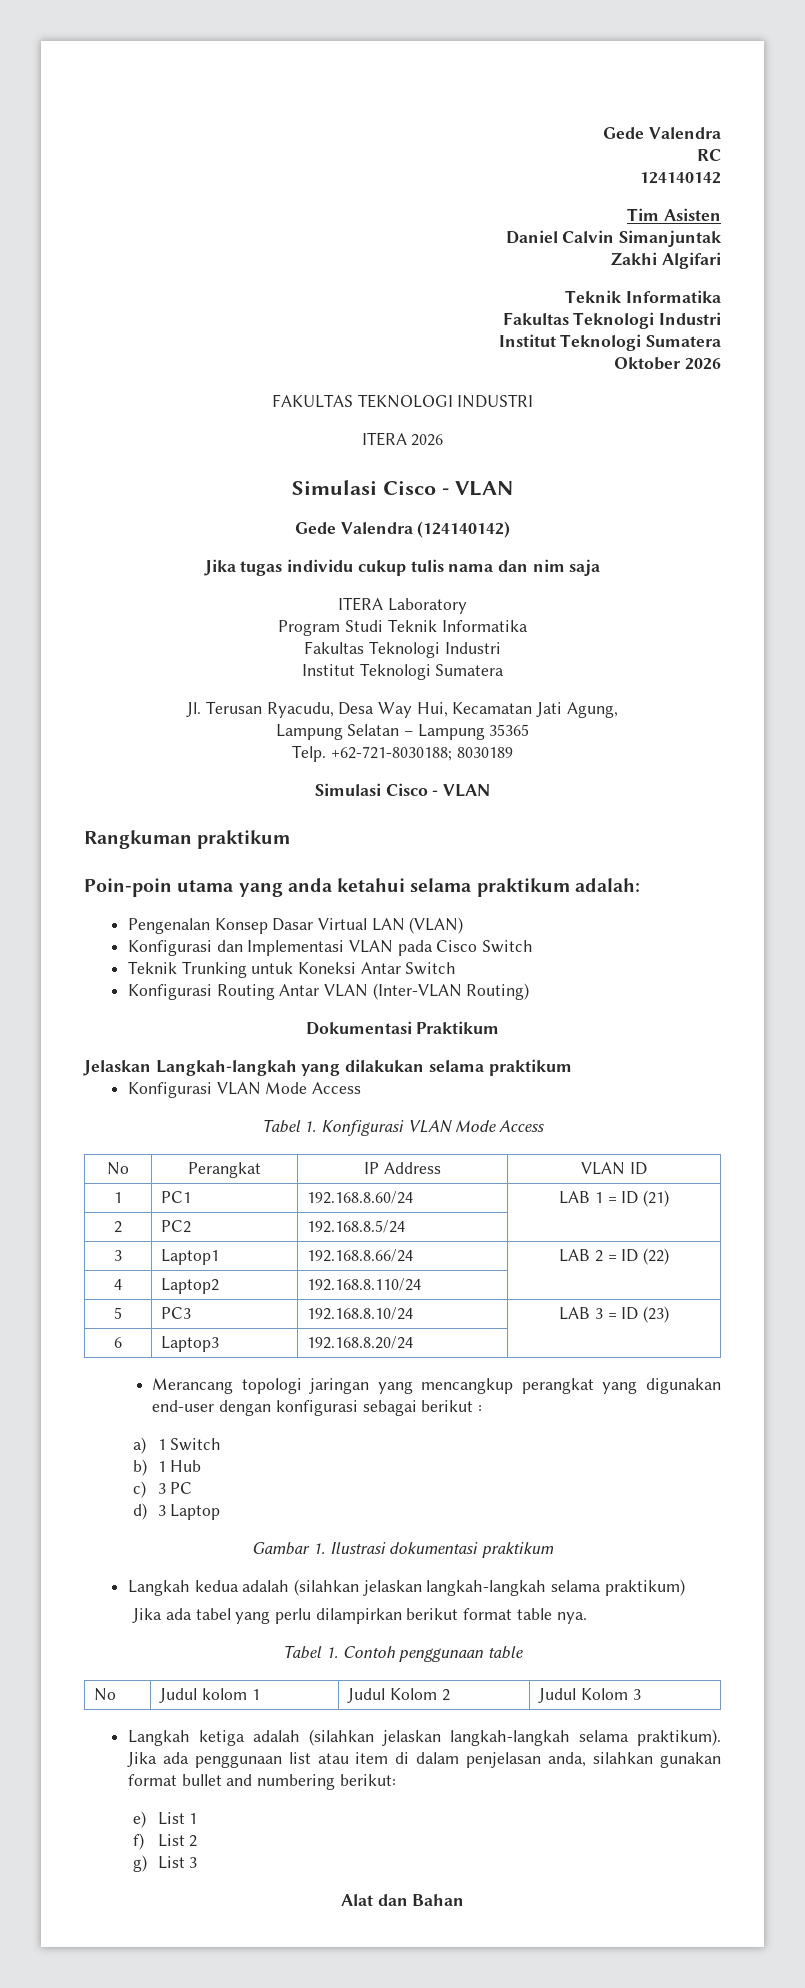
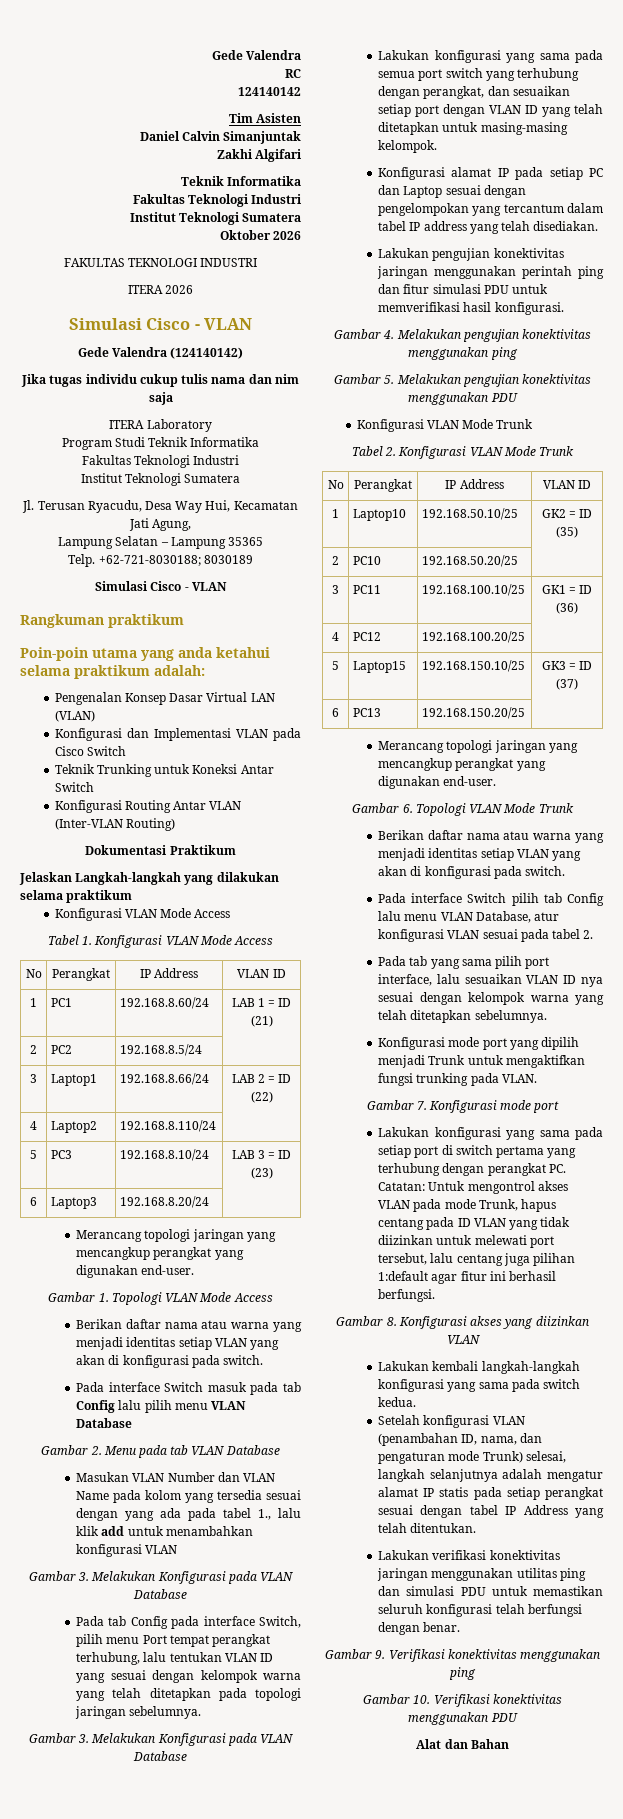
[152,1400,482,1416] [133,1437,222,1454] [133,1459,202,1476] [133,1481,193,1498] [133,1503,221,1520] [252,1542,554,1558] [127,1579,685,1596] [132,1608,587,1624] [283,1645,523,1662] [94,1688,117,1701] [159,1688,260,1703] [347,1688,450,1703] [538,1688,641,1703] [127,1729,721,1746] [126,1752,721,1768] [127,1774,396,1790] [133,1811,198,1828] [133,1833,198,1850] [133,1855,198,1872] end-user dengan konfigurasi sebagai berikut : // a) 1 Switch // b) 1 Hub // c) 3 PC // d) 3 Laptop // Gambar 1. Ilustrasi dokumentasi praktikum // Langkah kedua adalah (silahkan jelaskan langkah-langkah selama praktikum) // Jika ada tabel yang perlu dilampirkan berikut format table nya. // Tabel 1. Contoh penggunaan table // No | Judul kolom 1 | Judul Kolom 2 | Judul Kolom 3 // Langkah ketiga adalah (silahkan jelaskan langkah-langkah selama praktikum). Jika ada penggunaan list atau item di dalam penjelasan anda, silahkan gunakan format bullet and numbering berikut: // e) List 1 // f) List 2 // g) List 3 -> [141,1265,195,1275] [48,1292,273,1305] [76,1319,302,1332] [76,1337,280,1350] [76,1355,264,1368] [76,1382,301,1395] [76,1400,247,1413] [76,1418,133,1428] [41,1445,280,1458] [76,1472,276,1482] [76,1490,301,1503] [76,1508,301,1521] [76,1526,253,1536] [76,1544,178,1557] [28,1571,294,1584] [133,1589,187,1599] [76,1616,301,1629] [76,1634,271,1647] [76,1652,274,1665] [76,1670,301,1683] [76,1688,301,1701] [75,1706,202,1719] [28,1733,294,1746] [133,1751,187,1761] [378,50,603,63] [378,68,580,81] [378,86,570,99] [378,104,603,117] [378,122,568,135] [378,140,438,153] [378,167,603,180] [378,185,526,198] [378,203,603,216] [378,221,599,234] [378,248,564,261] [377,266,604,279] [378,284,549,294] [378,302,564,315] [334,329,591,342] [408,347,518,360] [334,374,591,387] [408,392,518,405] [356,419,534,432] [351,446,575,459] [327,480,344,489] [354,479,412,492] [445,479,504,489] [542,480,592,489] [332,509,339,518] [352,509,406,521] [421,508,518,520] [541,509,593,518] [556,526,578,538] [332,556,339,565] [352,556,381,565] [421,555,518,567] [332,585,339,594] [352,585,381,594] [421,584,525,596] [541,585,593,594] [556,602,578,614] [332,632,339,641] [352,632,381,641] [421,631,525,643] [332,661,339,670] [352,661,406,673] [421,660,525,672] [541,661,593,670] [556,678,578,690] [332,708,339,717] [352,708,381,717] [421,707,525,719] [378,740,578,753] [378,758,546,771] [378,776,497,789] [352,803,574,816] [378,830,604,843] [378,848,582,861] [378,866,566,879] [378,893,604,906] [378,911,560,923] [378,929,594,942] [378,956,550,969] [378,974,603,987] [378,992,604,1005] [378,1010,547,1023] [378,1037,580,1050] [378,1055,585,1068] [378,1073,537,1086] [366,1100,560,1113] [378,1127,603,1140] [378,1145,577,1158] [378,1163,566,1176] [378,1181,568,1194] [378,1199,557,1212] [378,1217,571,1230] [378,1235,554,1248] [378,1253,576,1266] [378,1271,557,1284] [378,1289,436,1302] [336,1316,589,1329] [446,1335,480,1344] [378,1361,580,1374] [378,1379,581,1392] [378,1397,417,1407] [378,1415,525,1428] [378,1433,542,1446] [378,1451,566,1464] [378,1469,603,1482] [378,1487,603,1500] [378,1505,604,1518] [378,1523,477,1533] [378,1550,560,1560] [377,1568,586,1581] [378,1586,603,1596] [378,1604,582,1617] [378,1622,461,1635] [325,1649,600,1662] [449,1667,476,1680] [363,1694,562,1707] [408,1712,518,1725] end-user. // Gambar 1. Topologi VLAN Mode Access // Berikan daftar nama atau warna yang menjadi identitas setiap VLAN yang akan di konfigurasi pada switch. // Pada interface Switch masuk pada tab Config lalu pilih menu VLAN Database // Gambar 2. Menu pada tab VLAN Database // Masukan VLAN Number dan VLAN Name pada kolom yang tersedia sesuai dengan yang ada pada tabel 1., lalu klik add untuk menambahkan konfigurasi VLAN // Gambar 3. Melakukan Konfigurasi pada VLAN Database // Pada tab Config pada interface Switch, pilih menu Port tempat perangkat terhubung, lalu tentukan VLAN ID yang sesuai dengan kelompok warna yang telah ditetapkan pada topologi jaringan sebelumnya. // Gambar 3. Melakukan Konfigurasi pada VLAN Database // Lakukan konfigurasi yang sama pada semua port switch yang terhubung dengan perangkat, dan sesuaikan setiap port dengan VLAN ID yang telah ditetapkan untuk masing-masing kelompok. // Konfigurasi alamat IP pada setiap PC dan Laptop sesuai dengan pengelompokan yang tercantum dalam tabel IP address yang telah disediakan. // Lakukan pengujian konektivitas jaringan menggunakan perintah ping dan fitur simulasi PDU untuk memverifikasi hasil konfigurasi. // Gambar 4. Melakukan pengujian konektivitas menggunakan ping // Gambar 5. Melakukan pengujian konektivitas menggunakan PDU // Konfigurasi VLAN Mode Trunk // Tabel 2. Konfigurasi VLAN Mode Trunk // No | Perangkat | IP Address | VLAN ID // 1 | Laptop10 | 192.168.50.10/25 | GK2 = ID (35) // 2 | PC10 | 192.168.50.20/25 | // 3 | PC11 | 192.168.100.10/25 | GK1 = ID (36) // 4 | PC12 | 192.168.100.20/25 | // 5 | Laptop15 | 192.168.150.10/25 | GK3 = ID (37) // 6 | PC13 | 192.168.150.20/25 | // Merancang topologi jaringan yang mencangkup perangkat yang digunakan end-user. // Gambar 6. Topologi VLAN Mode Trunk // Berikan daftar nama atau warna yang menjadi identitas setiap VLAN yang akan di konfigurasi pada switch. // Pada interface Switch pilih tab Config lalu menu VLAN Database, atur konfigurasi VLAN sesuai pada tabel 2. // Pada tab yang sama pilih port interface, lalu sesuaikan VLAN ID nya sesuai dengan kelompok warna yang telah ditetapkan sebelumnya. // Konfigurasi mode port yang dipilih menjadi Trunk untuk mengaktifkan fungsi trunking pada VLAN. // Gambar 7. Konfigurasi mode port // Lakukan konfigurasi yang sama pada setiap port di switch pertama yang terhubung dengan perangkat PC. Catatan: Untuk mengontrol akses VLAN pada mode Trunk, hapus centang pada ID VLAN yang tidak diizinkan untuk melewati port tersebut, lalu centang juga pilihan 1:default agar fitur ini berhasil berfungsi. // Gambar 8. Konfigurasi akses yang diizinkan VLAN // Lakukan kembali langkah-langkah konfigurasi yang sama pada switch kedua. // Setelah konfigurasi VLAN (penambahan ID, nama, dan pengaturan mode Trunk) selesai, langkah selanjutnya adalah mengatur alamat IP statis pada setiap perangkat sesuai dengan tabel IP Address yang telah ditentukan. // Lakukan verifikasi konektivitas jaringan menggunakan utilitas ping dan simulasi PDU untuk memastikan seluruh konfigurasi telah berfungsi dengan benar. // Gambar 9. Verifikasi konektivitas menggunakan ping // Gambar 10. Verifikasi konektivitas menggunakan PDU

